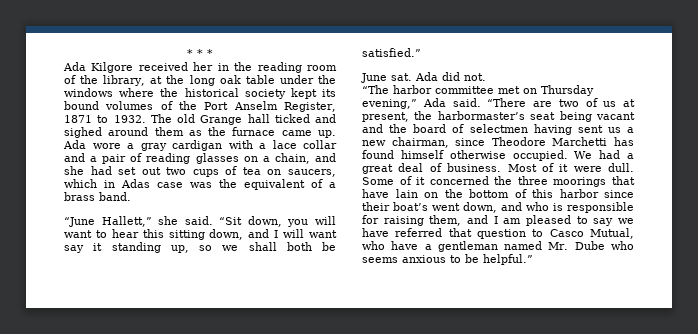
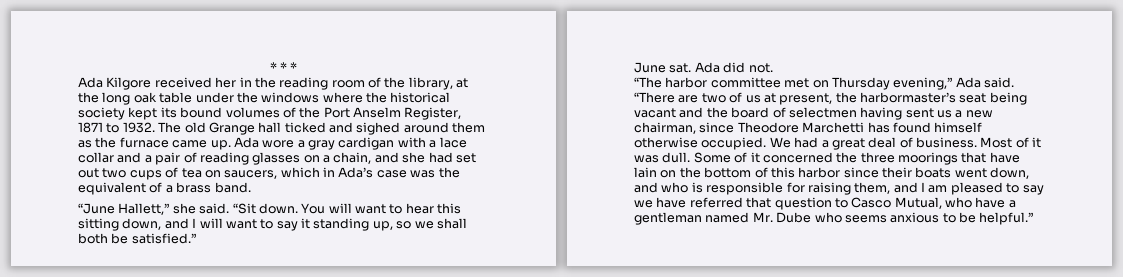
[121,179,150,188] Adas -> [338,167,374,178] Ada’s
[247,216,309,227] down, you -> [258,203,326,214] down. You
(337, 234) none -> [260,219,274,229] to
[573,166,602,172] were -> [634,155,659,163] was
[393,202,428,211] boat’s -> [915,167,952,178] boats

